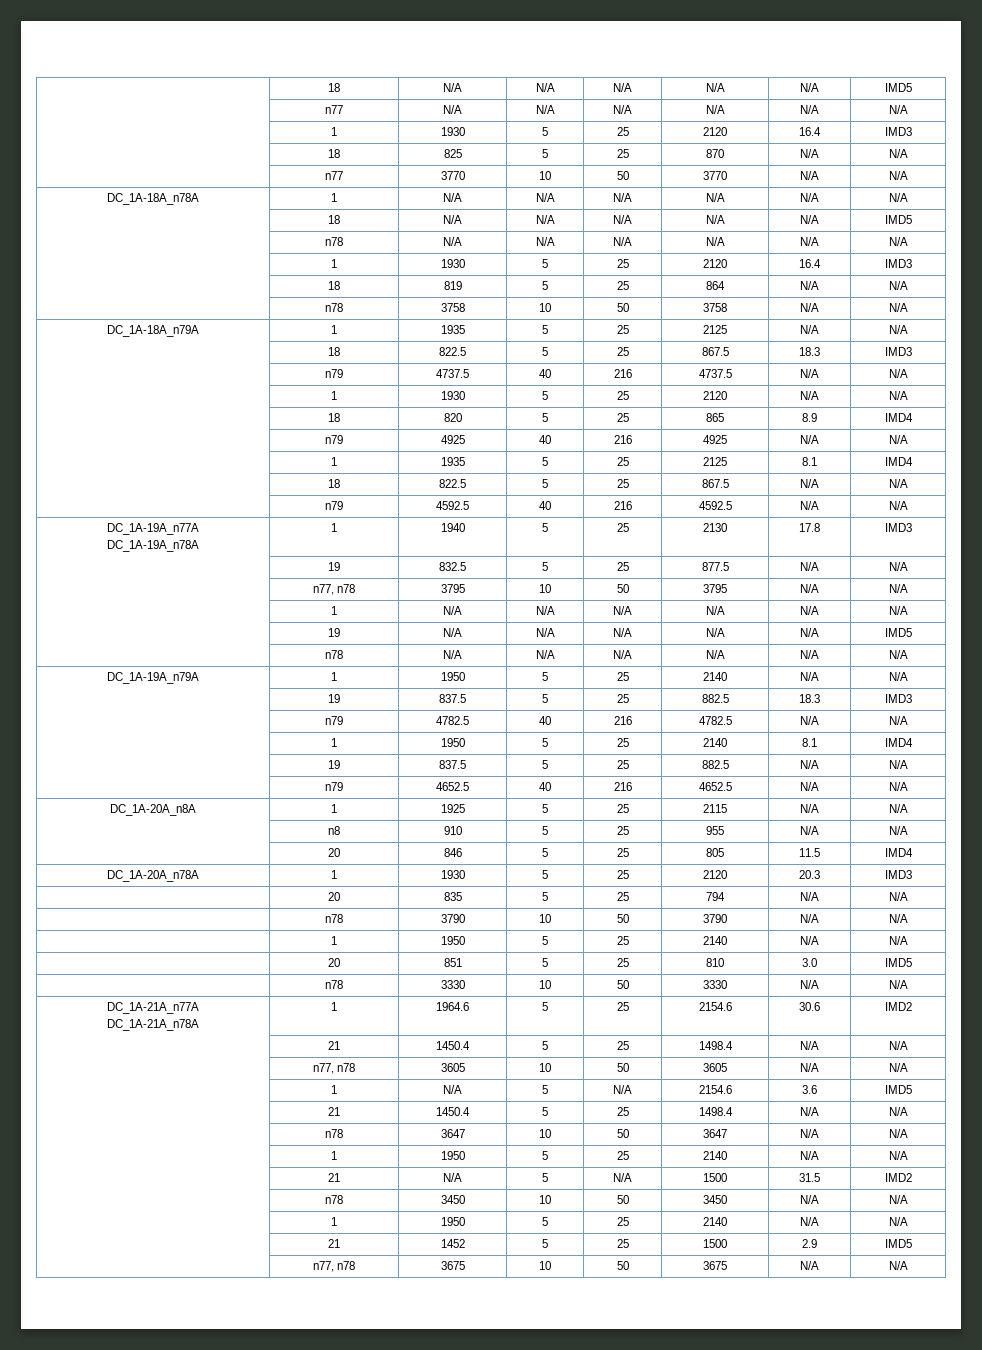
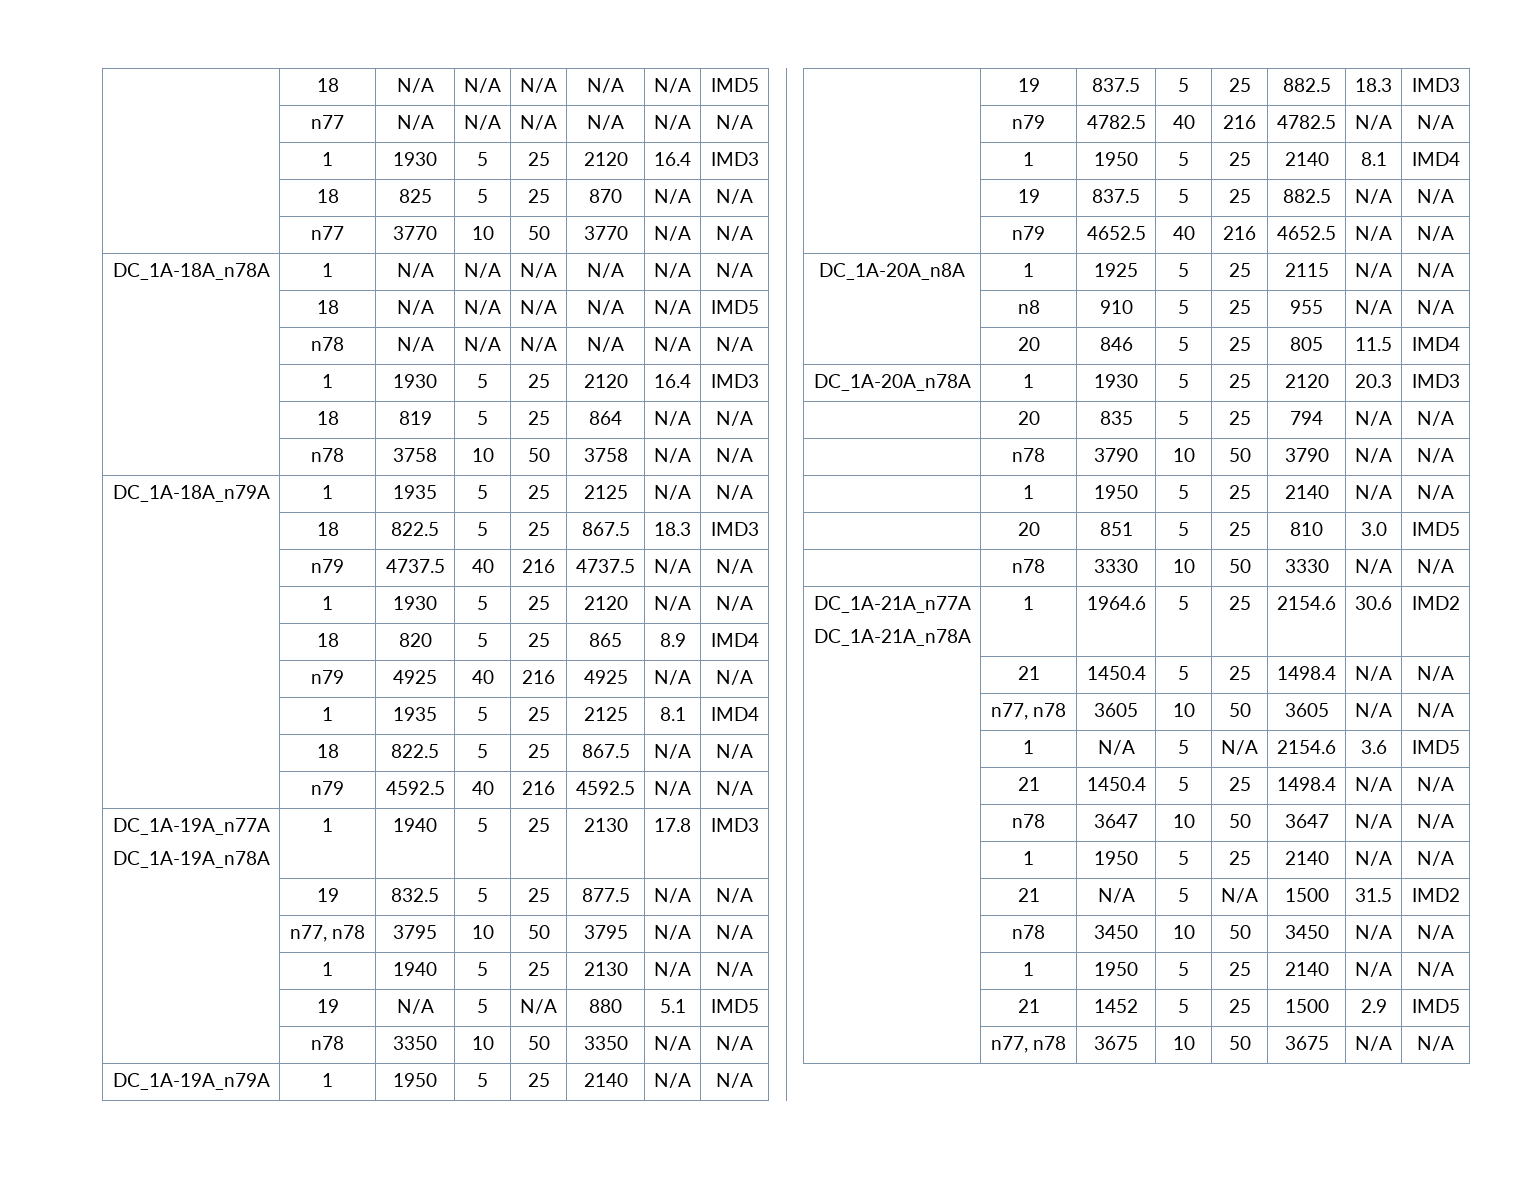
[443,606,462,615] [535,606,555,615] [613,606,632,615] [705,606,725,615] N/A | N/A | N/A | N/A -> [393,962,437,976] [477,962,488,976] [527,962,550,976] [583,962,628,976] 1940 | 5 | 25 | 2130
[535,628,555,637] [613,628,632,637] [705,628,725,637] [800,628,819,637] [884,628,912,637] [325,650,343,659] [443,650,462,659] [535,650,555,659] [613,650,632,659] [705,650,725,659] N/A | N/A | N/A | N/A | IMD5 // | n78 | N/A | N/A | N/A | N/A -> [477,999,488,1013] [520,999,557,1014] [589,999,622,1013] [659,999,686,1013] [710,999,759,1013] [311,1036,344,1050] [393,1036,437,1050] [471,1036,494,1050] [527,1036,550,1050] [583,1036,628,1050] 5 | N/A | 880 | 5.1 | IMD5 // | n78 | 3350 | 10 | 50 | 3350

